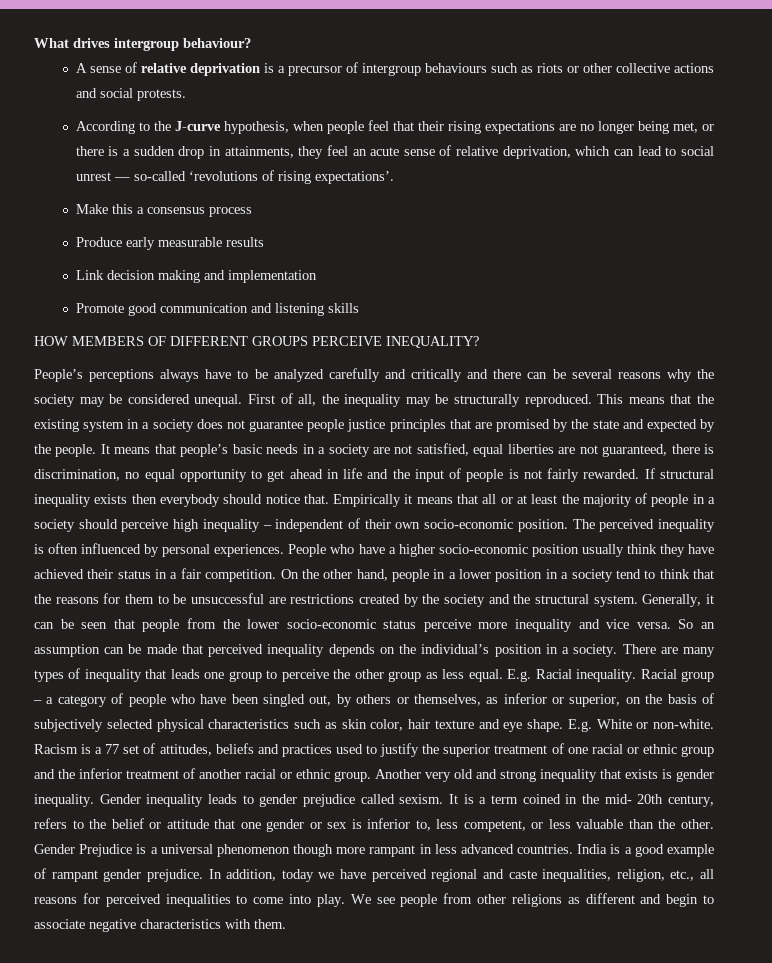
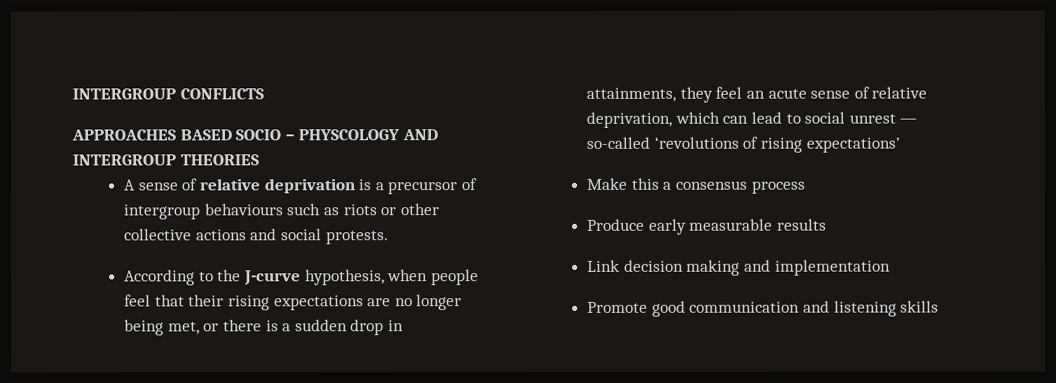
[34,38,251,51] What drives intergroup behaviour? -> [72,88,264,100] [71,129,438,141] [72,154,259,166] INTERGROUP CONFLICTS // APPROACHES BASED SOCIO – PHYSCOLOGY AND INTERGROUP THEORIES
[314,171,394,184] expectations’. -> [805,137,900,153] expectations’
[34,336,479,348] [34,368,715,382] [34,393,714,407] [34,419,715,432] [34,443,715,457] [34,468,714,482] [34,493,715,507] [34,518,715,532] [34,543,714,557] [34,568,715,582] [34,593,714,607] [34,618,716,632] [34,644,716,657] [34,668,715,682] [33,693,715,707] [34,719,714,732] [34,743,714,757] [34,768,714,782] [34,794,714,807] [34,818,714,832] [34,844,714,857] [34,868,714,882] [34,893,715,907] [34,919,286,932] // HOW MEMBERS OF DIFFERENT GROUPS PERCEIVE INEQUALITY? // People’s perceptions always have to be analyzed carefully and critically and there can be several reasons why the society may be considered unequal. First of all, the inequality may be structurally reproduced. This means that the existing system in a society does not guarantee people justice principles that are promised by the state and expected by the people. It means that people’s basic needs in a society are not satisfied, equal liberties are not guaranteed, there is discrimination, no equal opportunity to get ahead in life and the input of people is not fairly rewarded. If structural inequality exists then everybody should notice that. Empirically it means that all or at least the majority of people in a society should perceive high inequality – independent of their own socio-economic position. The perceived inequality is often influenced by personal experiences. People who have a higher socio-economic position usually think they have achieved their status in a fair competition. On the other hand, people in a lower position in a society tend to think that the reasons for them to be unsuccessful are restrictions created by the society and the structural system. Generally, it can be seen that people from the lower socio-economic status perceive more inequality and vice versa. So an assumption can be made that perceived inequality depends on the individual’s position in a society. There are many types of inequality that leads one group to perceive the other group as less equal. E.g. Racial inequality. Racial group – a category of people who have been singled out, by others or themselves, as inferior or superior, on the basis of subjectively selected physical characteristics such as skin color, hair texture and eye shape. E.g. White or non-white. Racism is a 77 set of attitudes, beliefs and practices used to justify the superior treatment of one racial or ethnic group and the inferior treatment of another racial or ethnic group. Another very old and strong inequality that exists is gender inequality. Gender inequality leads to gender prejudice called sexism. It is a term coined in the mid- 20th century, refers to the belief or attitude that one gender or sex is inferior to, less competent, or less valuable than the other. Gender Prejudice is a universal phenomenon though more rampant in less advanced countries. India is a good example of rampant gender prejudice. In addition, today we have perceived regional and caste inequalities, religion, etc., all reasons for perceived inequalities to come into play. We see people from other religions as different and begin to associate negative characteristics with them. -> (940, 306) none

